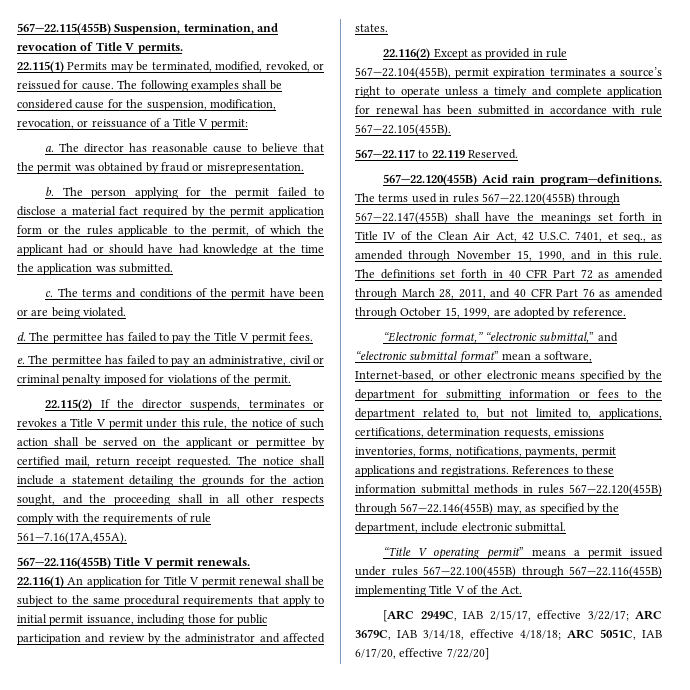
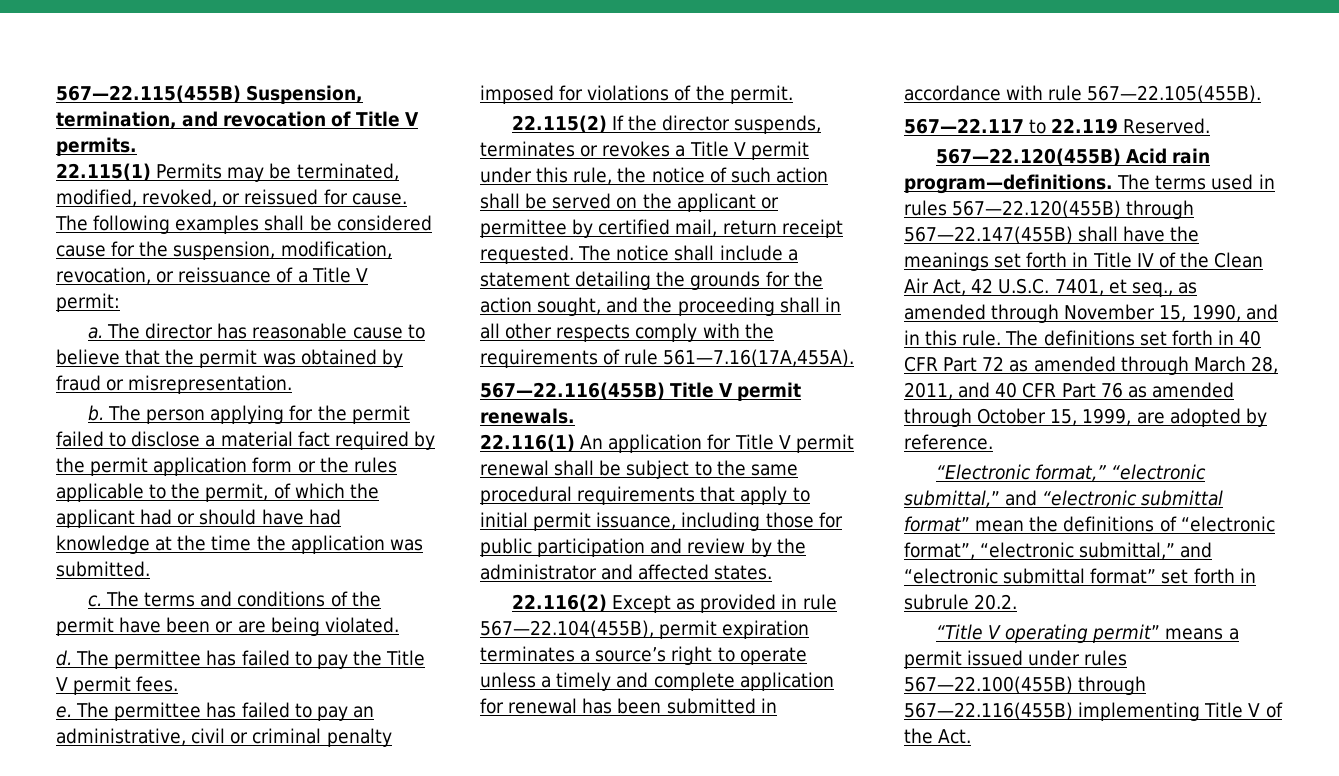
[534,351,592,362] [355,370,662,382] [355,389,662,401] [355,408,662,420] [355,427,605,439] [355,446,616,458] [355,465,614,477] [355,484,662,496] [355,503,620,515] [355,522,567,534] a software, Internet-based, or other electronic means specified by the department for submitting information or fees to the department related to, but not limited to, applications, certifications, determination requests, emissions inventories, forms, notifications, payments, permit applications and registrations. References to these information submittal methods in rules 567—22.120(455B) through 567—22.146(455B) may, as specified by the department, include electronic submittal. -> [1029,516,1275,532] [904,542,1213,560] [904,568,1256,584] [904,594,1018,610] the definitions of “electronic format”, “electronic submittal,” and “electronic submittal format” set forth in subrule 20.2.
[383,610,662,622] [355,629,662,640] [355,648,489,660] // [ARC 2949C, IAB 2/15/17, effective 3/22/17; ARC 3679C, IAB 3/14/18, effective 4/18/18; ARC 5051C, IAB 6/17/20, effective 7/22/20] -> (972, 736) none

